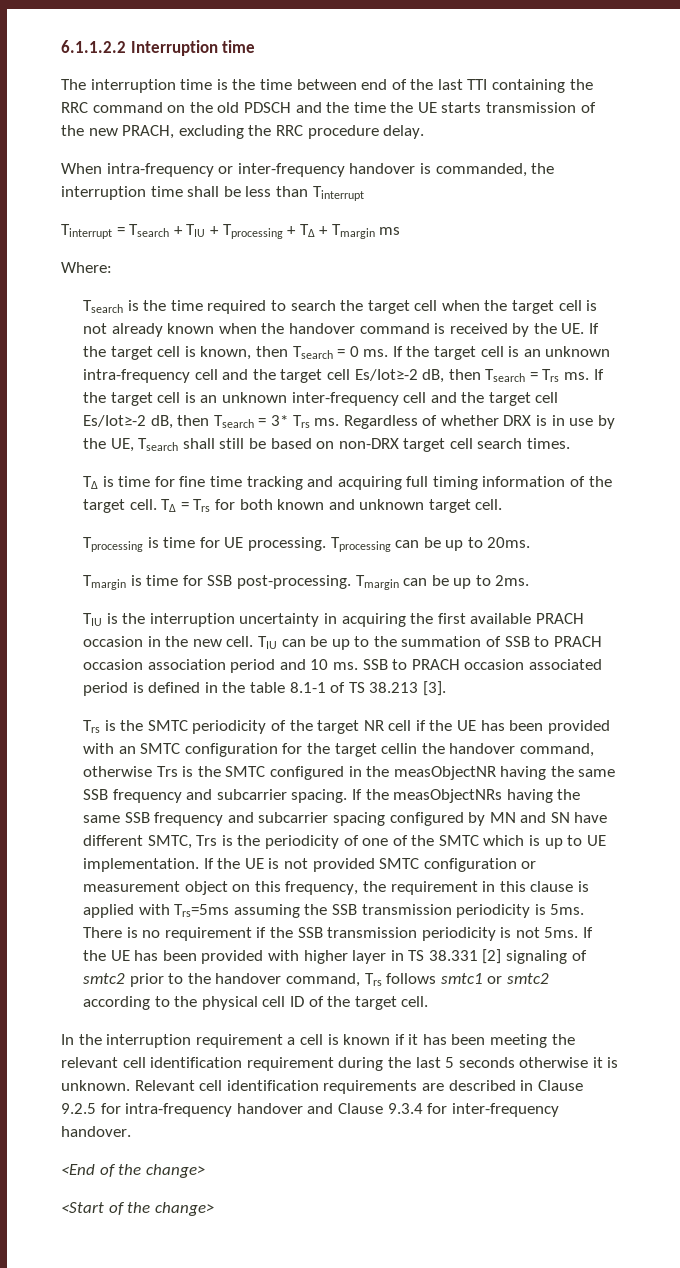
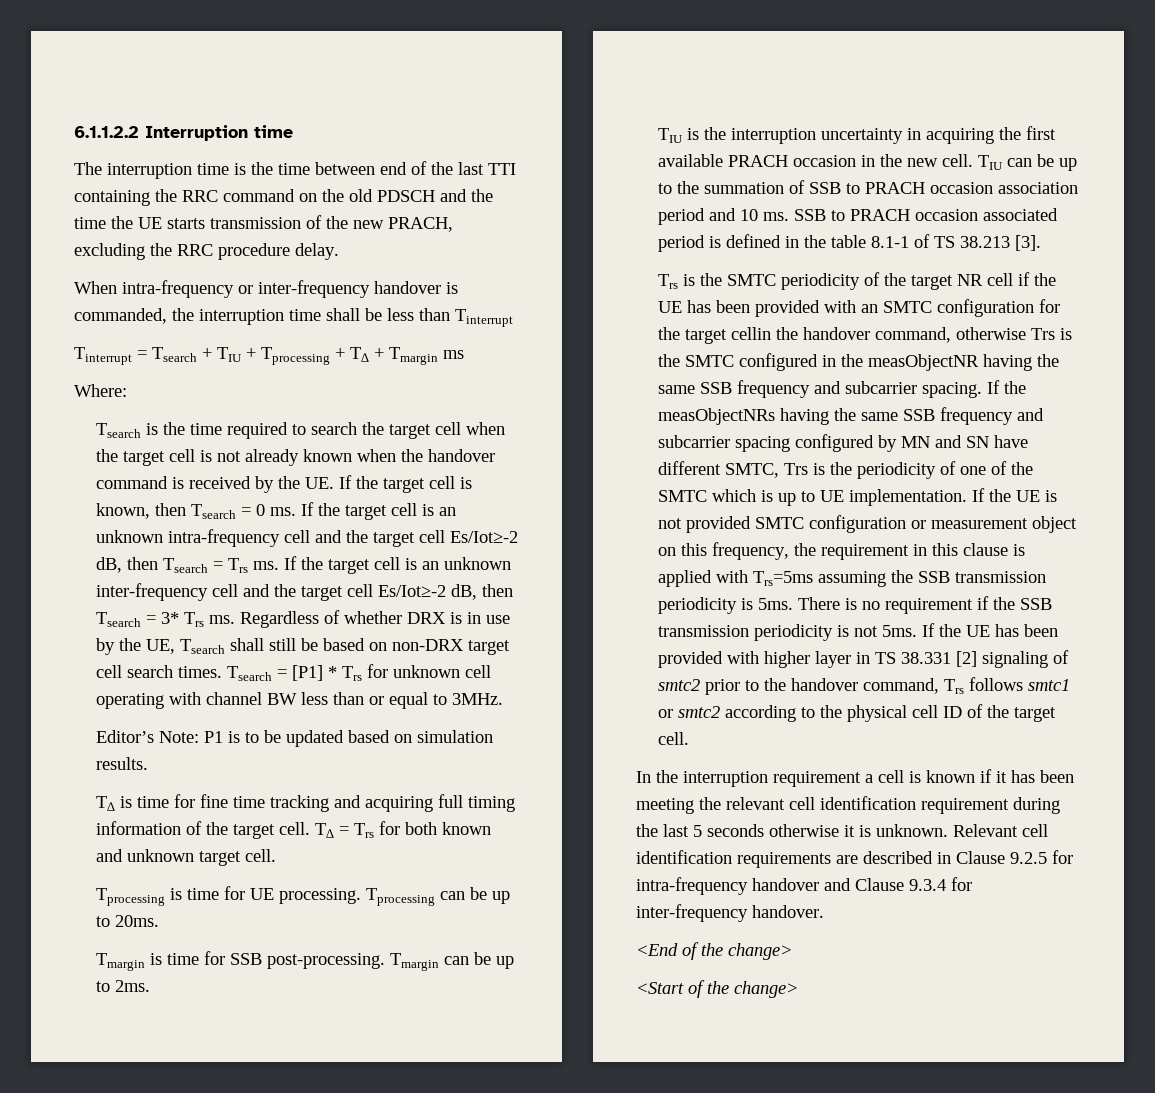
(571, 443) none -> [226,664,491,681] [95,692,503,709] [95,730,493,747] [95,757,148,770] Tsearch = [P1] * Trs for unknown cell operating with channel BW less than or equal to 3MHz. // Editor’s Note: P1 is to be updated based on simulation results.

